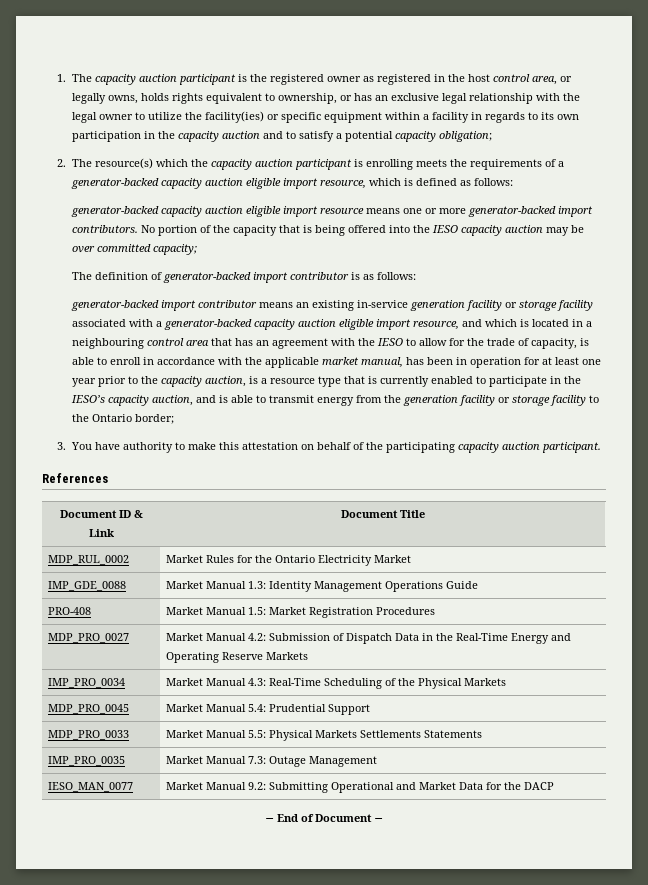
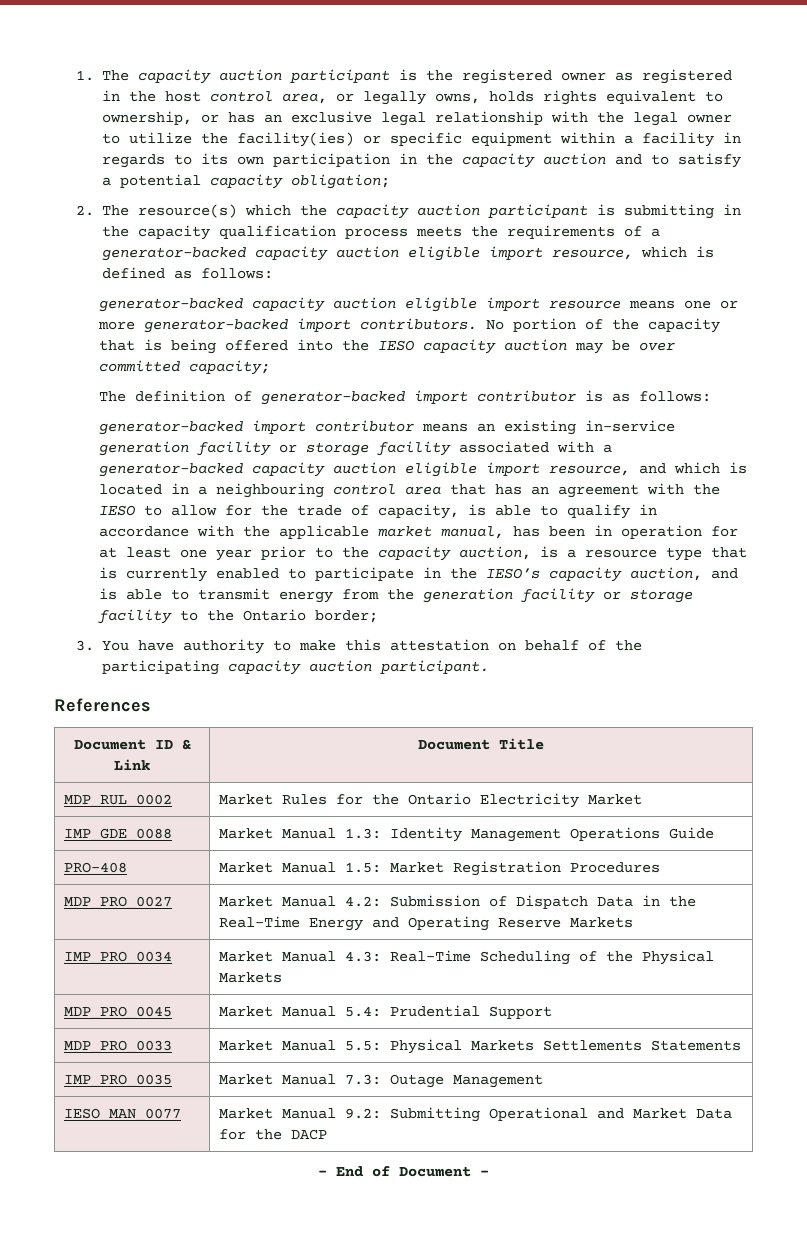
[366,159,414,170] enrolling -> [624,204,742,219] [102,225,409,240] submitting in the capacity qualification process
[110,357,142,365] enroll -> [566,504,630,519] qualify

